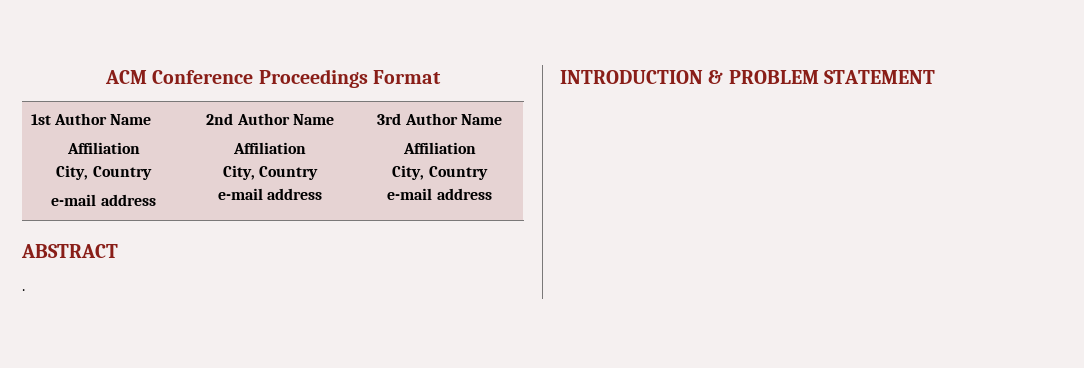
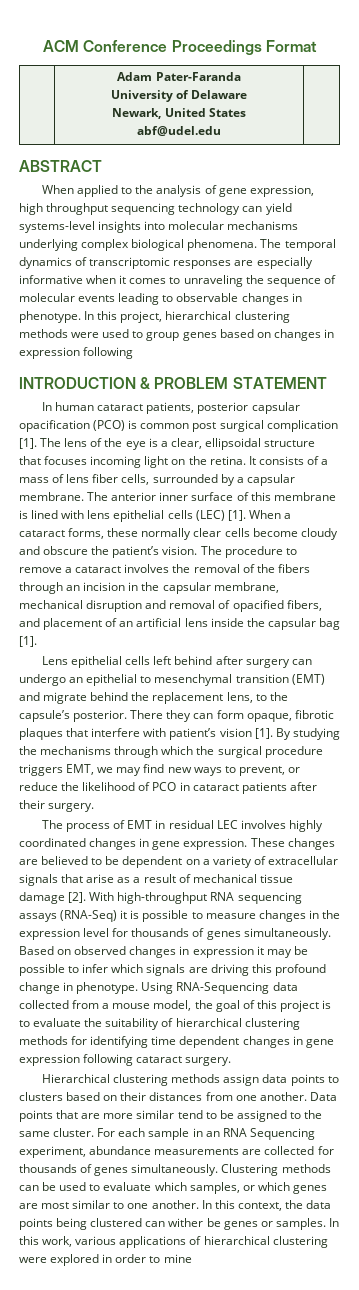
[30,113,152,125] [66,142,140,154] [56,165,152,180] [51,194,156,206] [206,113,334,125] [233,142,306,154] [222,165,319,180] [217,188,323,200] [377,113,502,125] [402,142,476,154] [392,165,488,180] [387,188,492,200] [21,244,118,258] [22,289,25,291] [560,70,936,84] 1st Author Name // Affiliation // City, Country // e-mail address | 2nd Author Name // Affiliation // City, Country // e-mail address | 3rd Author Name // Affiliation // City, Country // e-mail address // ABSTRACT // . // INTRODUCTION & PROBLEM STATEMENT -> [117,72,241,81] [110,90,248,102] [112,108,246,119] [137,126,221,136] [19,160,102,172] [42,185,314,197] [19,203,292,215] [19,221,299,233] [19,239,336,251] [19,257,313,269] [19,275,336,287] [19,293,302,305] [19,311,290,323] [19,329,334,341] [19,347,134,359] [19,377,327,389] [42,402,300,414] [19,420,338,432] [19,438,316,450] [19,456,329,468] [19,474,295,486] [19,492,336,501] [19,510,291,522] [19,528,338,540] [19,546,297,558] [19,564,310,573] [19,582,279,594] [19,600,322,612] [19,618,340,630] [19,636,37,647] [42,656,312,668] [19,674,325,686] [19,692,288,704] [19,710,334,722] [19,728,340,740] [19,746,323,758] [19,764,300,776] [19,782,317,794] [19,800,95,812] [42,820,323,832] [19,838,335,850] [19,856,338,868] [19,874,293,886] [19,892,302,904] [19,910,340,922] [19,928,331,940] [19,946,308,958] [19,964,326,976] [19,982,298,994] [19,1000,332,1012] [19,1018,300,1030] [19,1036,334,1048] [19,1054,232,1066] [42,1074,339,1086] [19,1092,337,1101] [19,1110,323,1122] [19,1128,315,1140] [19,1146,334,1158] [19,1164,331,1176] [19,1182,327,1194] [19,1200,332,1211] [19,1218,339,1230] [19,1236,328,1248] [19,1254,192,1266] | Adam Pater-Faranda // University of Delaware // Newark, United States // abf@udel.edu | // ABSTRACT // When applied to the analysis of gene expression, high throughput sequencing technology can yield systems-level insights into molecular mechanisms underlying complex biological phenomena. The temporal dynamics of transcriptomic responses are especially informative when it comes to unraveling the sequence of molecular events leading to observable changes in phenotype. In this project, hierarchical clustering methods were used to group genes based on changes in expression following // INTRODUCTION & PROBLEM STATEMENT // In human cataract patients, posterior capsular opacification (PCO) is common post surgical complication [1]. The lens of the eye is a clear, ellipsoidal structure that focuses incoming light on the retina. It consists of a mass of lens fiber cells, surrounded by a capsular membrane. The anterior inner surface of this membrane is lined with lens epithelial cells (LEC) [1]. When a cataract forms, these normally clear cells become cloudy and obscure the patient’s vision. The procedure to remove a cataract involves the removal of the fibers through an incision in the capsular membrane, mechanical disruption and removal of opacified fibers, and placement of an artificial lens inside the capsular bag [1]. // Lens epithelial cells left behind after surgery can undergo an epithelial to mesenchymal transition (EMT) and migrate behind the replacement lens, to the capsule’s posterior. There they can form opaque, fibrotic plaques that interfere with patient’s vision [1]. By studying the mechanisms through which the surgical procedure triggers EMT, we may find new ways to prevent, or reduce the likelihood of PCO in cataract patients after their surgery. // The process of EMT in residual LEC involves highly coordinated changes in gene expression. These changes are believed to be dependent on a variety of extracellular signals that arise as a result of mechanical tissue damage [2]. With high-throughput RNA sequencing assays (RNA-Seq) it is possible to measure changes in the expression level for thousands of genes simultaneously. Based on observed changes in expression it may be possible to infer which signals are driving this profound change in phenotype. Using RNA-Sequencing data collected from a mouse model, the goal of this project is to evaluate the suitability of hierarchical clustering methods for identifying time dependent changes in gene expression following cataract surgery. // Hierarchical clustering methods assign data points to clusters based on their distances from one another. Data points that are more similar tend to be assigned to the same cluster. For each sample in an RNA Sequencing experiment, abundance measurements are collected for thousands of genes simultaneously. Clustering methods can be used to evaluate which samples, or which genes are most similar to one another. In this context, the data points being clustered can wither be genes or samples. In this work, various applications of hierarchical clustering were explored in order to mine

